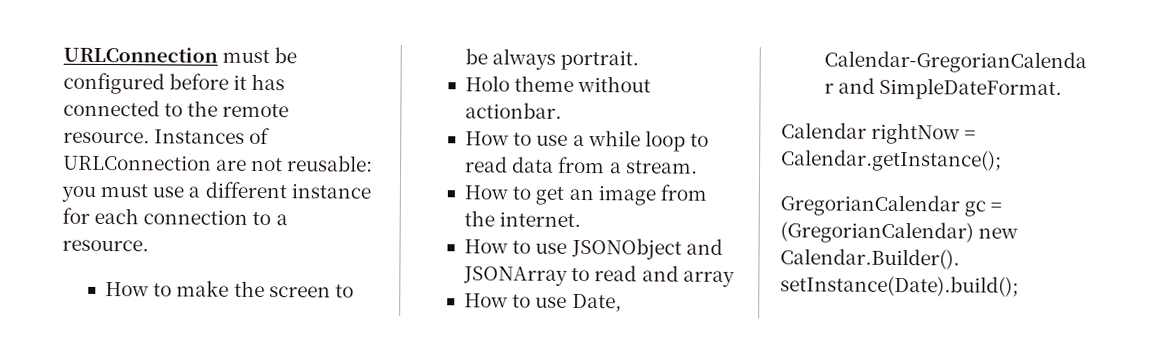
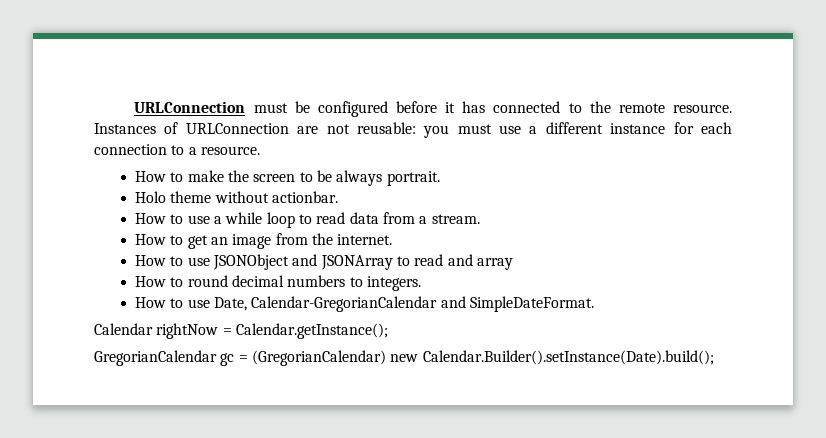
(735, 278) none -> [135,275,422,291] // How to round decimal numbers to integers.

